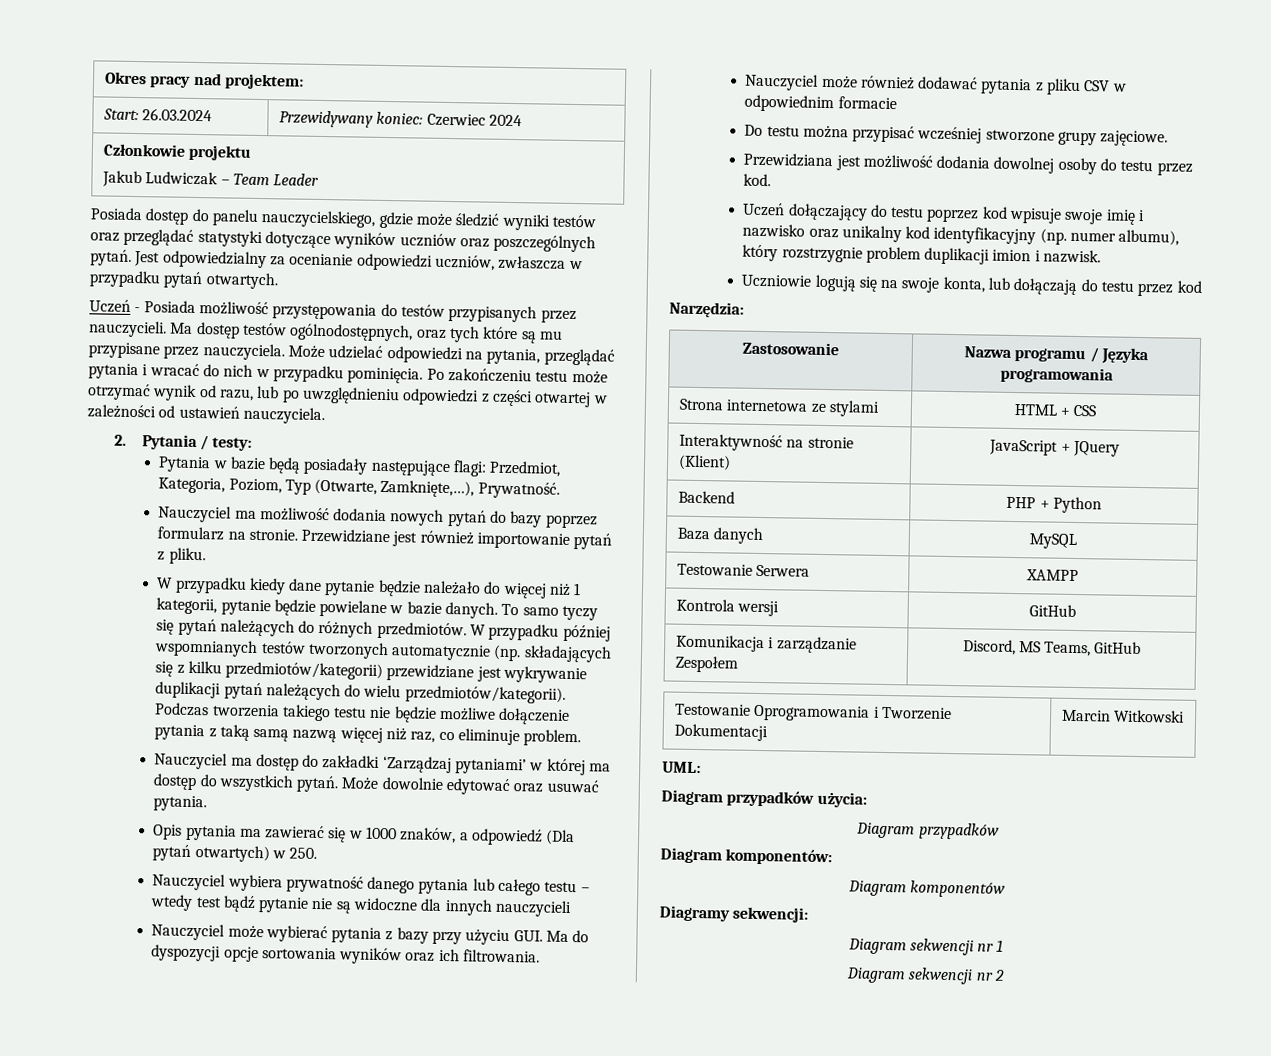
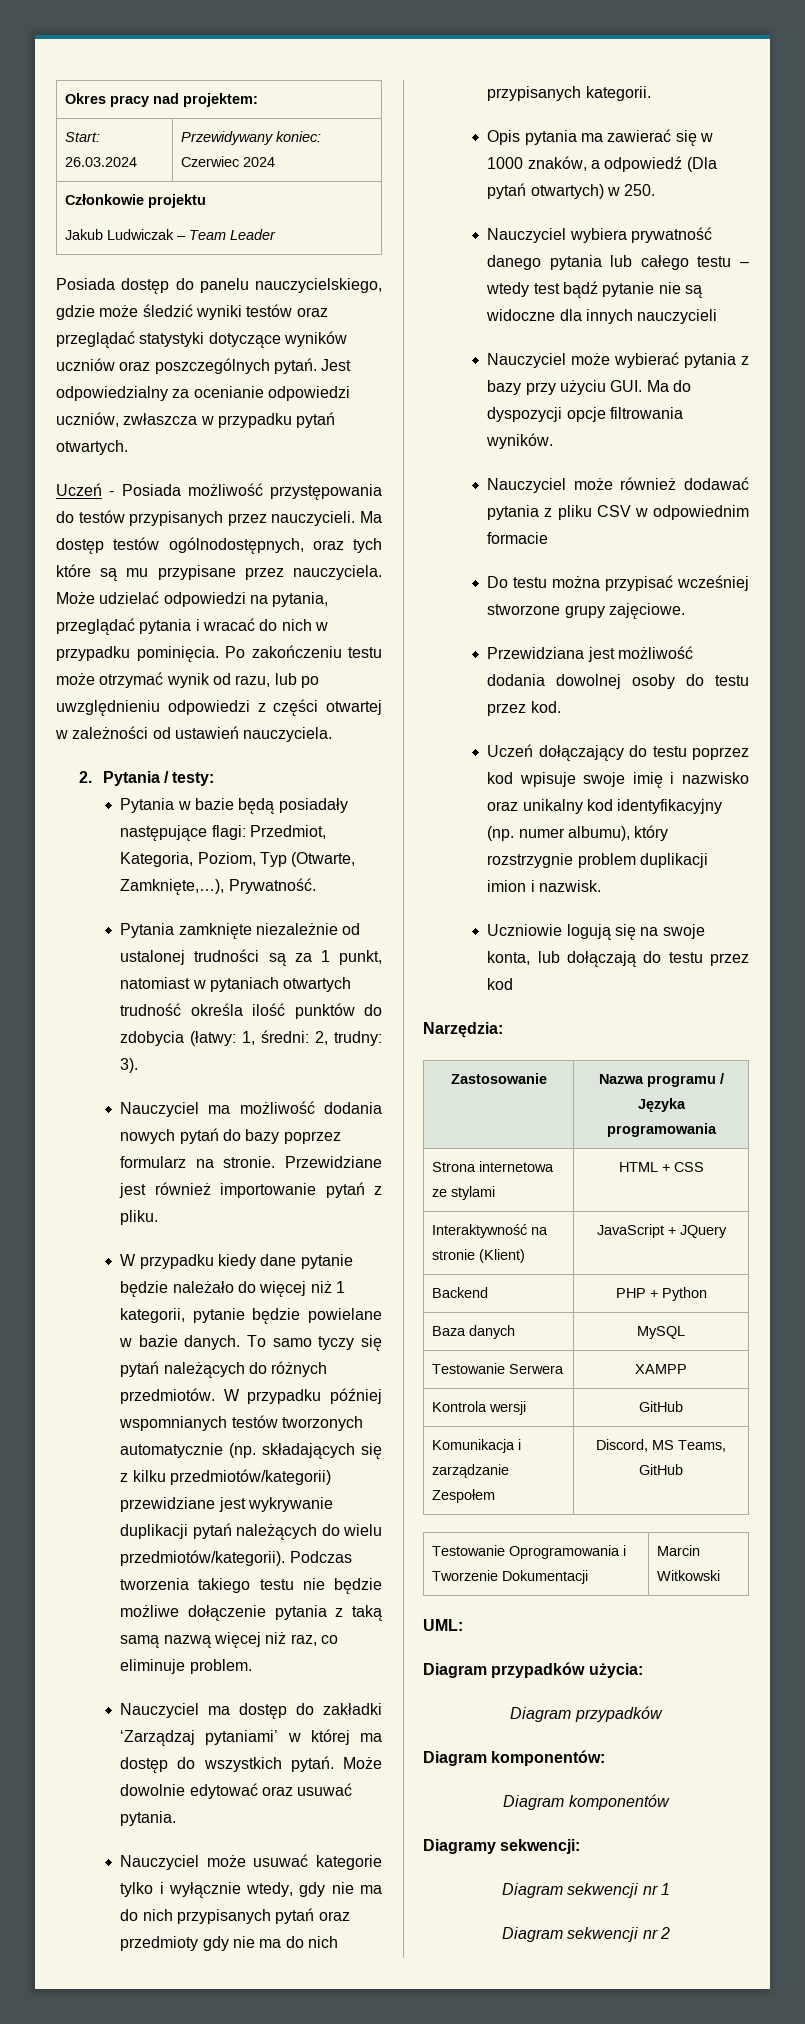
(560, 490) none -> [120,923,361,939] [120,949,382,966] [120,977,352,992] [120,1003,382,1019] [120,1030,383,1046] [120,1058,139,1073] // Pytania zamknięte niezależnie od ustalonej trudności są za 1 punkt, natomiast w pytaniach otwartych trudność określa ilość punktów do zdobycia (łatwy: 1, średni: 2, trudny: 3).
(208, 803) none -> [120,1854,383,1870] [120,1882,382,1898] [120,1908,350,1924] [120,1936,338,1951] [487,86,651,101] // Nauczyciel może usuwać kategorie tylko i wyłącznie wtedy, gdy nie ma do nich przypisanych pytań oraz przedmioty gdy nie ma do nich przypisanych kategorii.
[261,947,541,965] sortowania wyników oraz ich filtrowania. -> [609,407,683,419] [486,433,554,449] filtrowania wyników.

